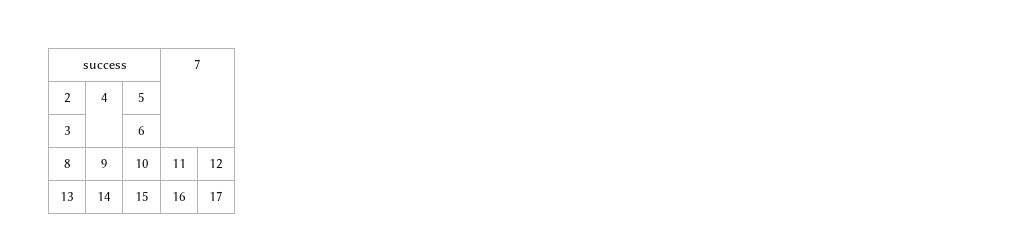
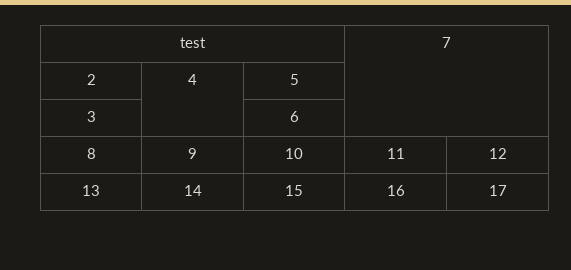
[82,63,127,69] success -> [180,37,206,48] test

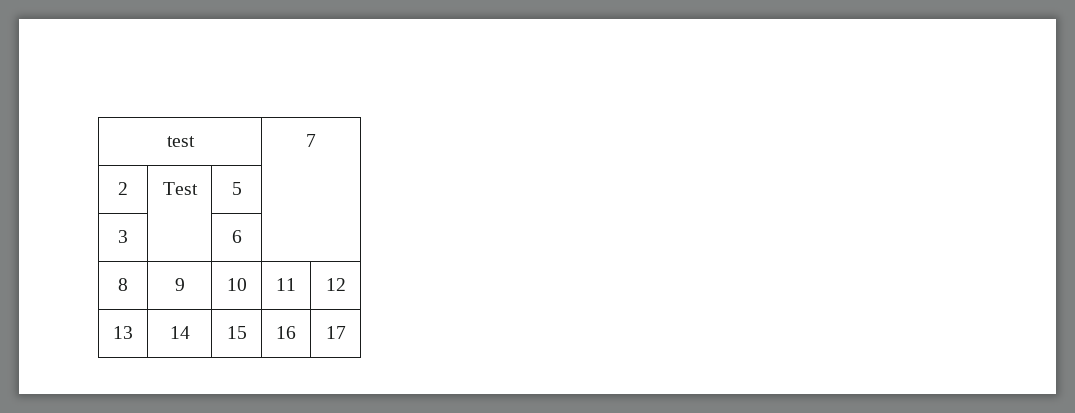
[188,74,197,85] 4 -> [162,182,198,195] Test

